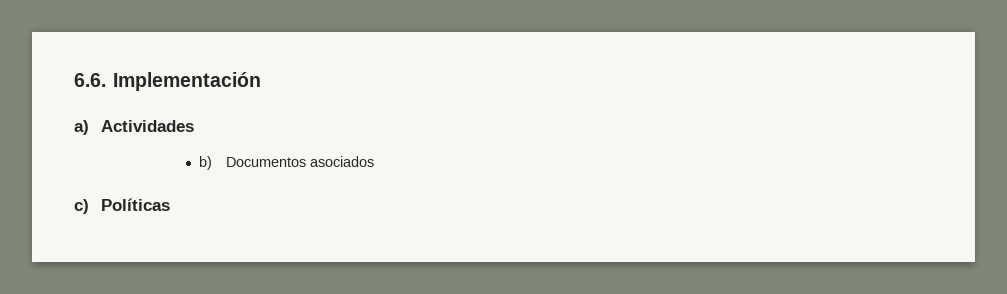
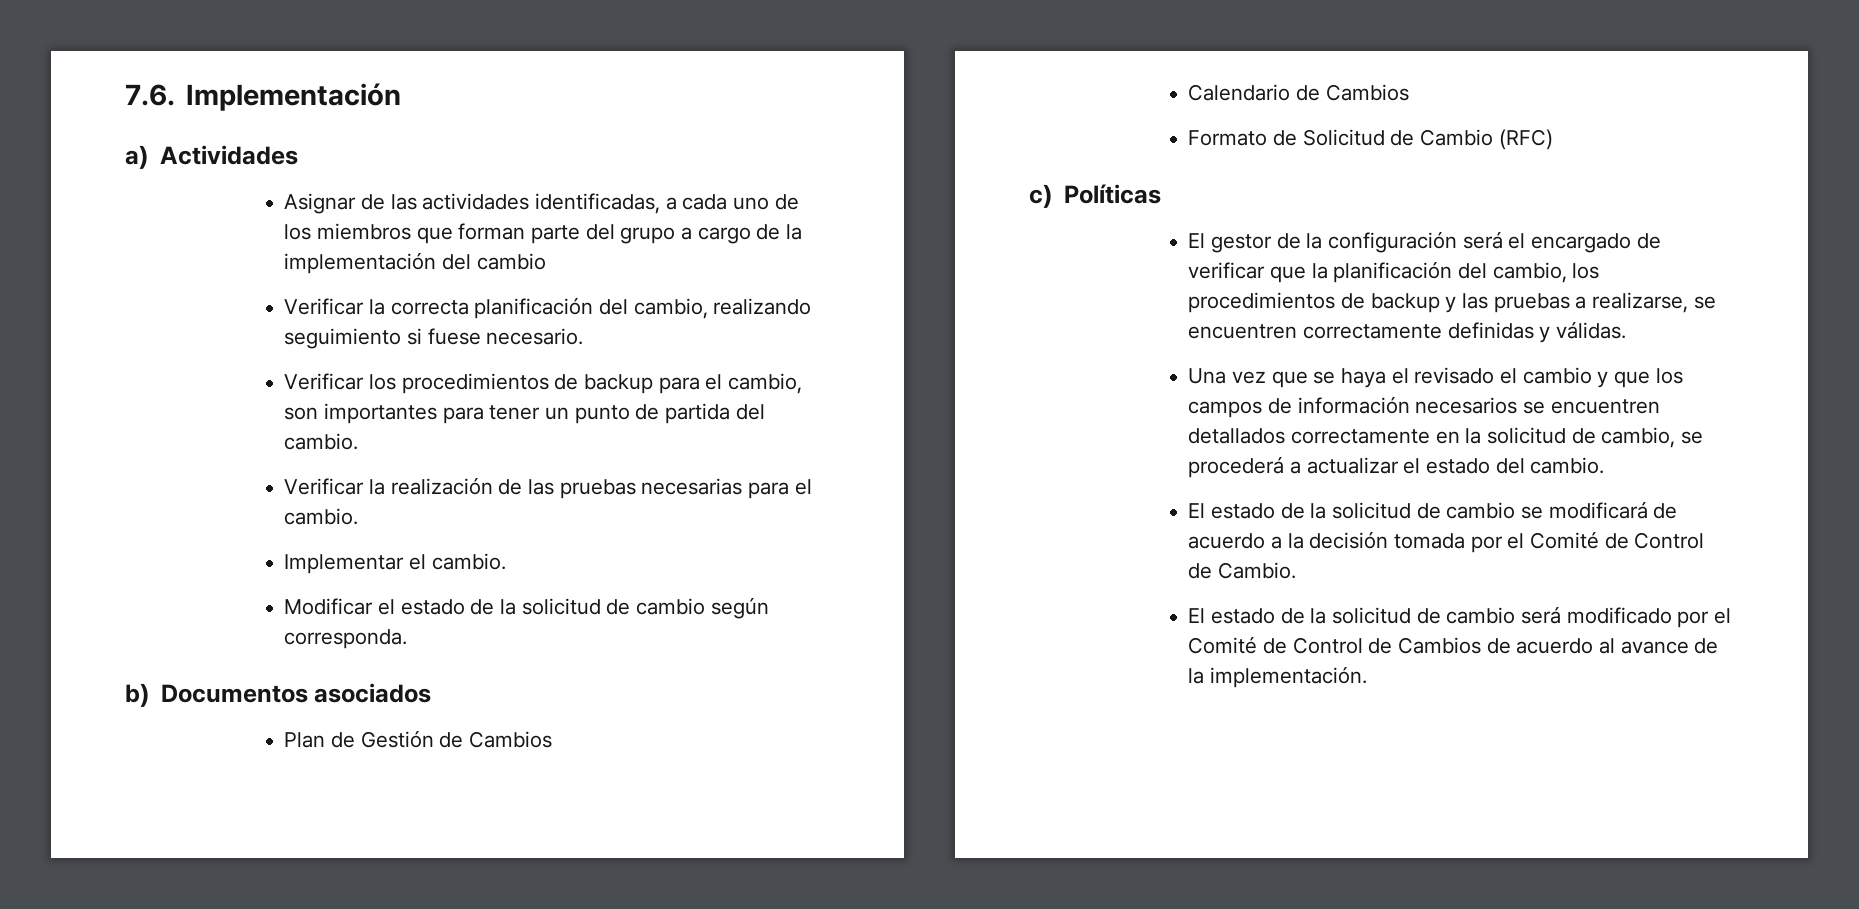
[74,73,106,87] 6.6. -> [125,84,175,106] 7.6.
[198,156,374,170] [74,198,171,214] b) Documentos asociados // c) Políticas -> [284,193,799,214] [284,223,803,244] [284,252,546,274] [284,297,812,319] [284,328,584,349] [284,373,803,394] [284,403,765,424] [284,433,359,450] [284,477,812,499] [284,508,359,525] [284,553,506,574] [284,597,769,619] [284,629,408,649] [125,683,432,707] [284,730,553,748] [1188,84,1409,101] [1188,129,1553,150] [1029,184,1161,208] [1188,231,1661,253] [1188,261,1600,283] [1188,292,1716,313] [1188,321,1627,343] [1188,367,1683,388] [1188,396,1660,418] [1188,427,1704,448] [1188,456,1605,478] [1188,501,1678,519] [1188,531,1705,553] [1188,562,1297,579] [1188,606,1732,628] [1188,636,1719,654] [1188,666,1368,688] Asignar de las actividades identificadas, a cada uno de los miembros que forman parte del grupo a cargo de la implementación del cambio // Verificar la correcta planificación del cambio, realizando seguimiento si fuese necesario. // Verificar los procedimientos de backup para el cambio, son importantes para tener un punto de partida del cambio. // Verificar la realización de las pruebas necesarias para el cambio. // Implementar el cambio. // Modificar el estado de la solicitud de cambio según corresponda. // b) Documentos asociados // Plan de Gestión de Cambios // Calendario de Cambios // Formato de Solicitud de Cambio (RFC) // c) Políticas // El gestor de la configuración será el encargado de verificar que la planificación del cambio, los procedimientos de backup y las pruebas a realizarse, se encuentren correctamente definidas y válidas. // Una vez que se haya el revisado el cambio y que los campos de información necesarios se encuentren detallados correctamente en la solicitud de cambio, se procederá a actualizar el estado del cambio. // El estado de la solicitud de cambio se modificará de acuerdo a la decisión tomada por el Comité de Control de Cambio. // El estado de la solicitud de cambio será modificado por el Comité de Control de Cambios de acuerdo al avance de la implementación.

